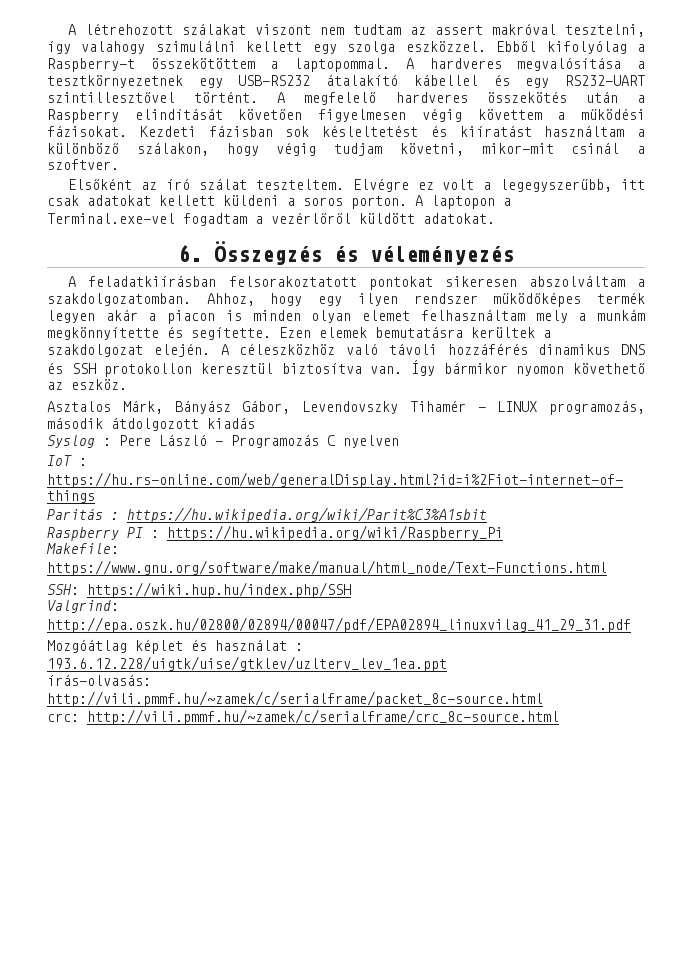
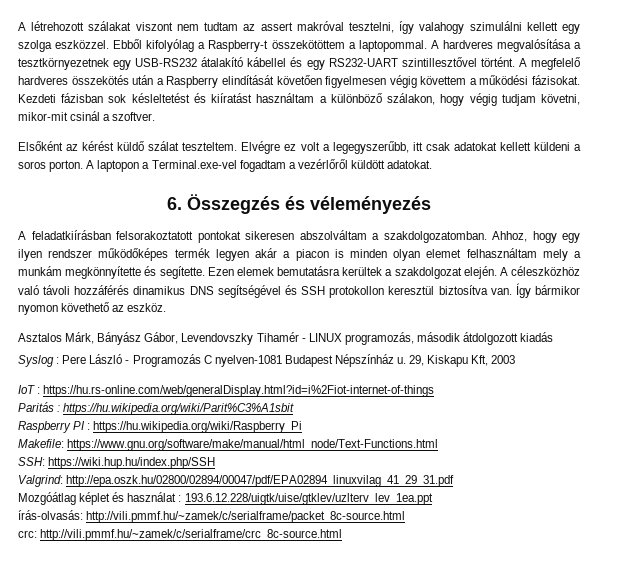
[166,178,191,190] író -> [82,141,145,151] kérést küldő
(645, 349) none -> [217,285,281,298] segítségével
[343,435,399,448] nyelven -> [214,354,516,367] nyelven-1081 Budapest Népszínház u. 29, Kiskapu Kft, 2003

